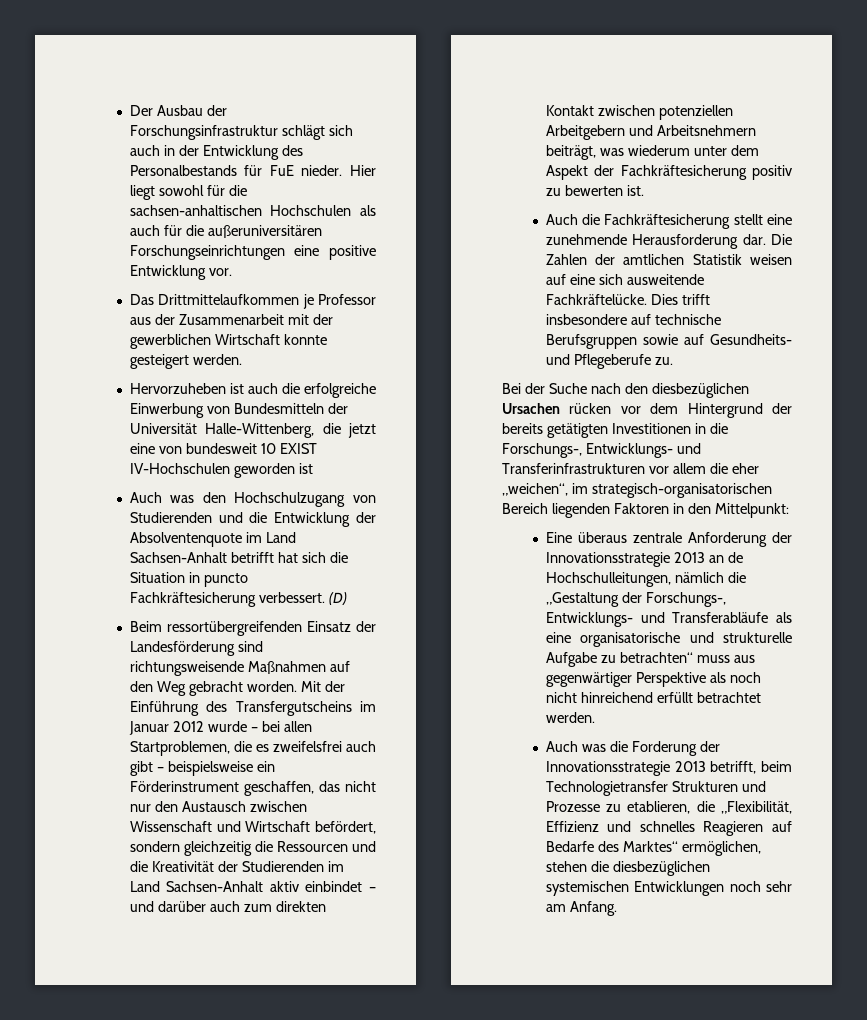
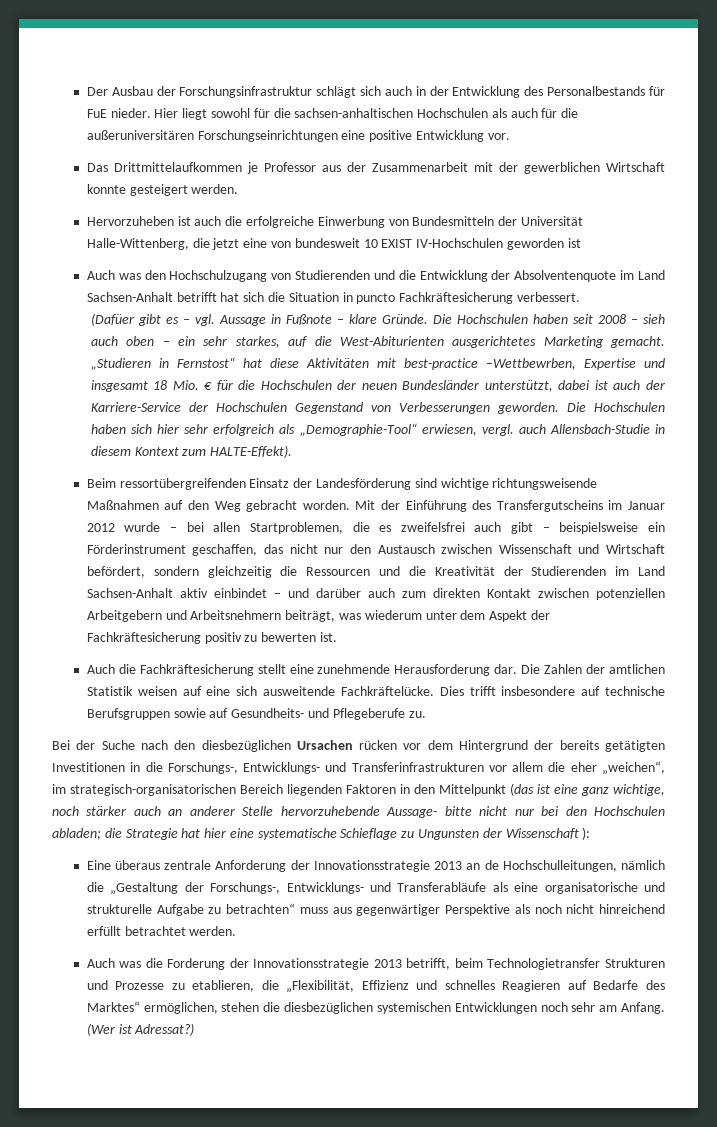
[328,592,347,605] (D) -> [90,313,666,326] [90,336,665,348] [90,357,665,370] [90,380,665,392] [90,402,665,414] [90,423,665,436] [90,445,293,458] // (Dafüer gibt es – vgl. Aussage in Fußnote – klare Gründe. Die Hochschulen haben seit 2008 – sieh auch oben – ein sehr starkes, auf die West-Abiturienten ausgerichtetes Marketing gemacht. „Studieren in Fernstost“ hat diese Aktivitäten mit best-practice –Wettbewrben, Expertise und insgesamt 18 Mio. € für die Hochschulen der neuen Bundesländer unterstützt, dabei ist auch der Karriere-Service der Hochschulen Gegenstand von Verbesserungen geworden. Die Hochschulen haben sich hier sehr erfolgreich als „Demographie-Tool“ erwiesen, vergl. auch Allensbach-Studie in diesem Kontext zum HALTE-Effekt).
(263, 646) none -> [440,478,489,490] wichtige
[714,503,789,518] Mittelpunkt: -> [439,783,665,796] [52,806,665,818] [52,827,591,840] Mittelpunkt (das ist eine ganz wichtige, noch stärker auch an anderer Stelle hervorzuhebende Aussage- bitte nicht nur bei den Hochschulen abladen; die Strategie hat hier eine systematische Schieflage zu Ungunsten der Wissenschaft ):
(617, 908) none -> [86,1023,195,1036] (Wer ist Adressat?)

